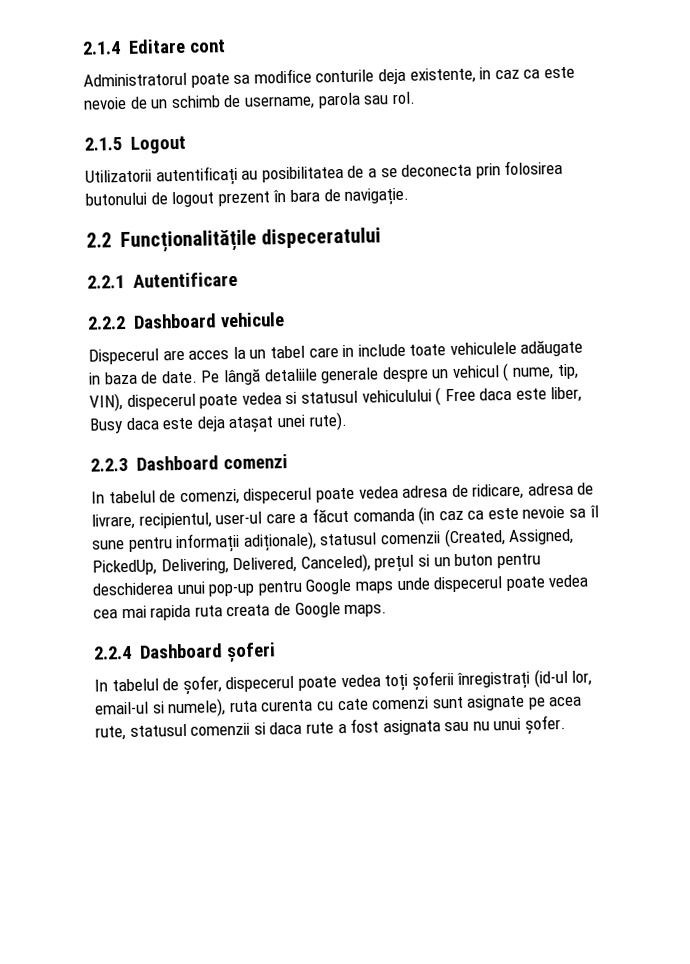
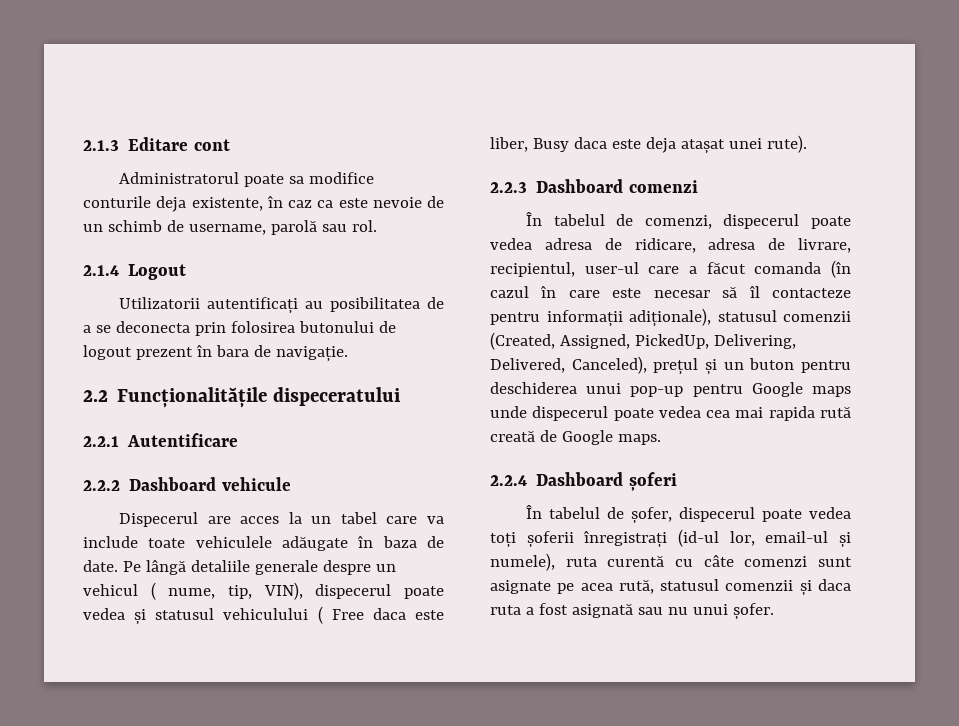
[82,41,121,55] 2.1.4 -> [83,140,119,151] 2.1.3
[479,67,492,80] in -> [267,196,283,208] în
[317,92,361,109] parola -> [270,220,317,235] parolă
[84,137,122,151] 2.1.5 -> [83,265,119,276] 2.1.4
[342,344,355,358] in -> [427,516,444,524] va
[88,372,101,385] in -> [358,536,374,548] în
[285,391,298,405] si -> [134,609,147,625] și
[91,491,105,504] In -> [525,212,542,226] În
[418,505,599,525] [92,540,125,550] (in caz ca este nevoie sa îl sune -> [831,260,851,278] [490,286,851,298] (în cazul în care este necesar să îl contacteze
[417,554,430,567] si -> [705,359,717,375] și
[194,604,271,617] ruta creata -> [820,406,851,418] [490,430,535,442] rută creată
[94,679,108,692] In -> [525,505,542,519] În
[151,701,165,714] si -> [839,532,851,548] și
[260,698,369,712] curenta cu cate -> [607,555,734,567] curentă cu câte
[95,721,334,741] rute, statusul comenzii si daca rute -> [618,579,851,596] [490,605,521,615] rută, statusul comenzii și daca ruta
[382,719,441,736] asignata -> [571,603,633,618] asignată

